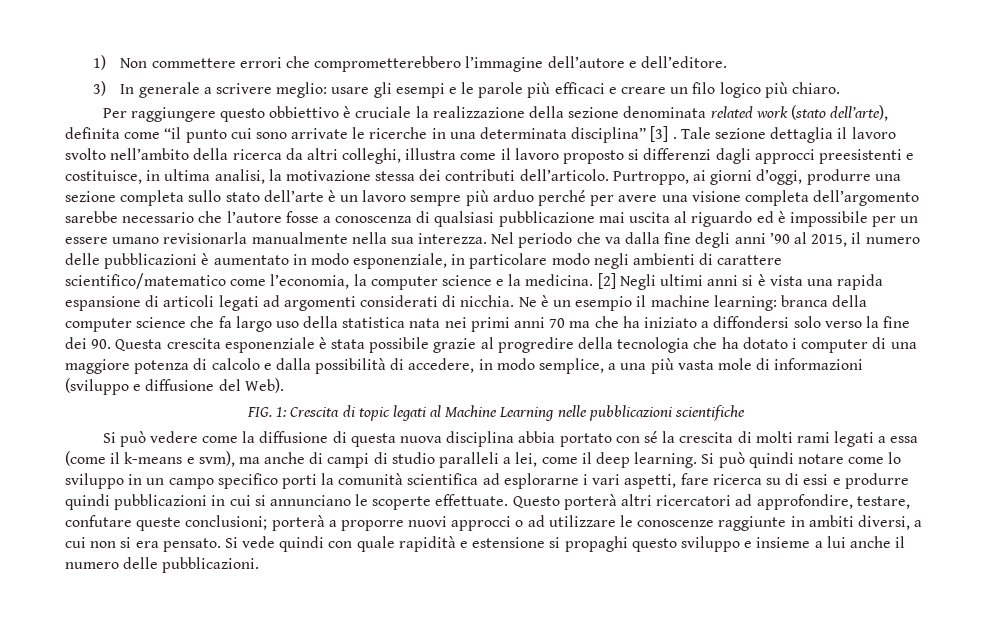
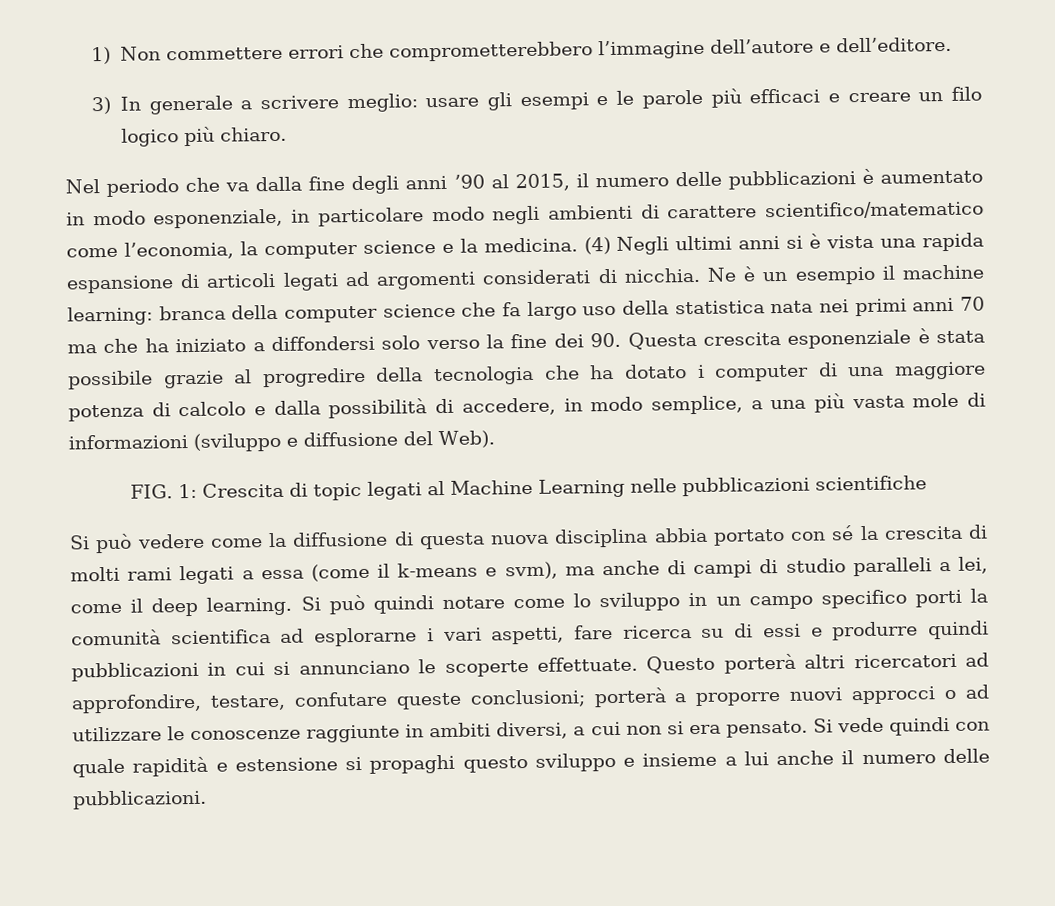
[102,105,889,122] [65,126,896,143] [65,148,915,164] [65,169,901,185] [65,190,920,206] [65,211,919,227] [65,232,488,244] Per raggiungere questo obbiettivo è cruciale la realizzazione della sezione denominata related work (stato dell’arte), definita come “il punto cui sono arrivate le ricerche in una determinata disciplina” [3] . Tale sezione dettaglia il lavoro svolto nell’ambito della ricerca da altri colleghi, illustra come il lavoro proposto si differenzi dagli approcci preesistenti e costituisce, in ultima analisi, la motivazione stessa dei contributi dell’articolo. Purtroppo, ai giorni d’oggi, produrre una sezione completa sullo stato dell’arte è un lavoro sempre più arduo perché per avere una visione completa dell’argomento sarebbe necessario che l’autore fosse a conoscenza di qualsiasi pubblicazione mai uscita al riguardo ed è impossibile per un essere umano revisionarla manualmente nella sua interezza. -> (287, 134) none
[597,273,616,289] [2] -> [583,237,611,255] (4)

